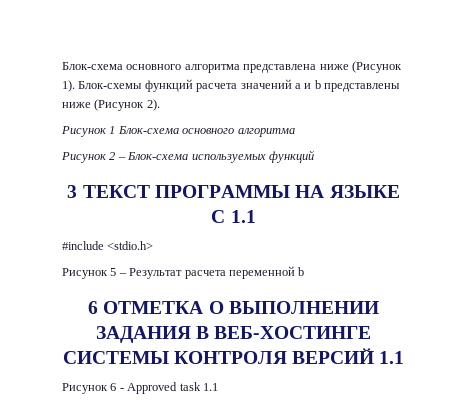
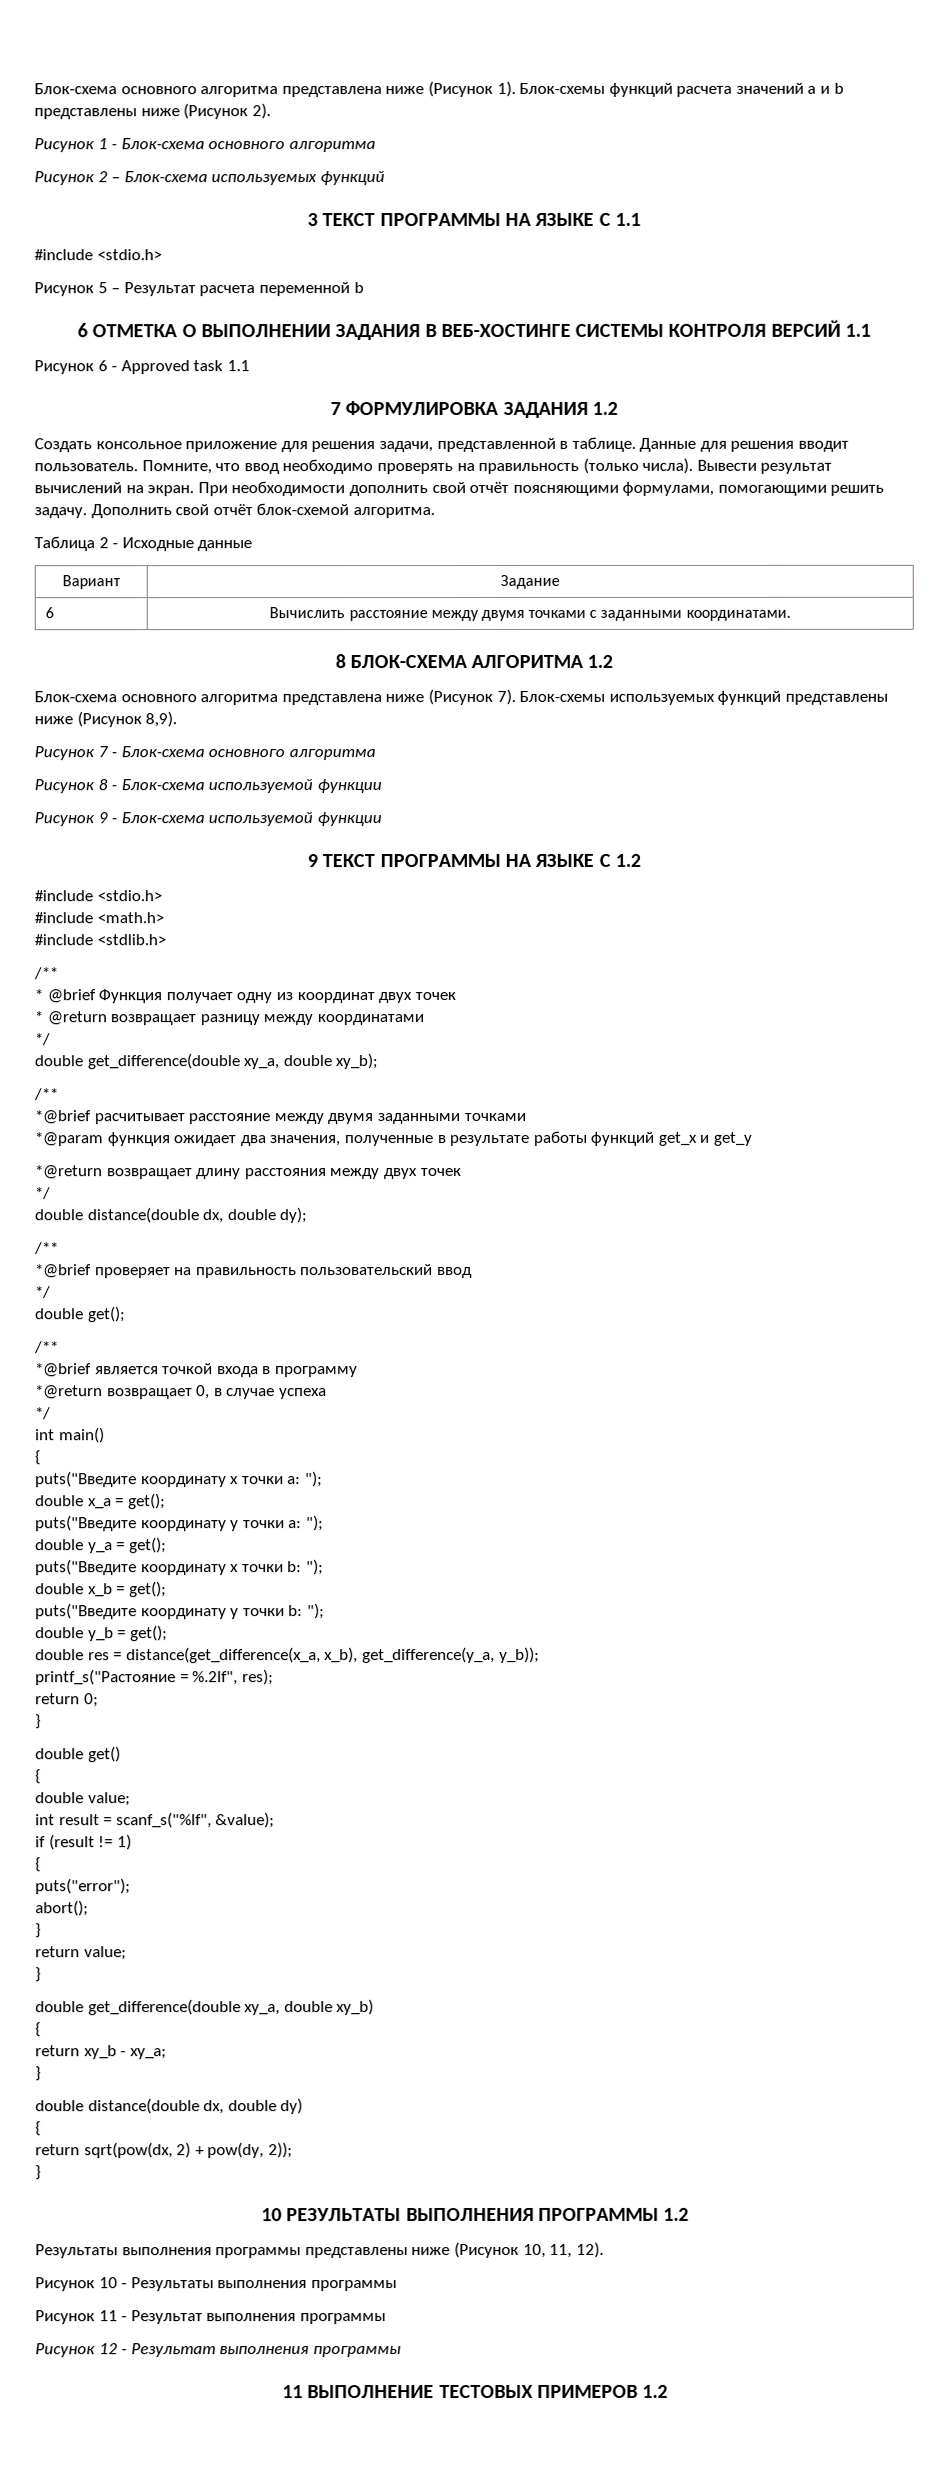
(116, 130) none -> [111,144,118,150] -
(218, 387) none -> [330,400,618,418] [34,436,850,453] [34,457,833,475] [34,481,885,497] [34,503,435,519] [34,536,253,552] [62,575,121,590] [500,574,560,589] [45,607,55,619] [269,607,791,622] [334,654,614,669] [34,688,888,706] [34,711,178,728] [34,746,376,761] [34,779,382,794] [34,812,382,827] [307,853,641,868] [34,890,162,902] [34,912,164,924] [34,934,166,946] [33,967,58,980] [34,989,456,1004] [34,1011,424,1026] [34,1033,50,1046] [34,1053,379,1070] [33,1088,58,1101] [34,1110,526,1125] [34,1130,753,1147] [34,1165,461,1180] [34,1187,50,1200] [34,1207,308,1224] [34,1242,59,1255] [35,1264,473,1279] [35,1286,51,1299] [35,1306,126,1323] [34,1341,59,1354] [35,1363,358,1378] [35,1385,327,1400] [35,1407,51,1420] [35,1427,105,1444] [35,1450,41,1466] [35,1471,323,1488] [35,1493,166,1510] [35,1515,324,1532] [35,1537,167,1554] [35,1559,324,1576] [35,1581,167,1598] [35,1603,325,1620] [35,1625,168,1642] [35,1646,540,1664] [35,1669,274,1686] [35,1693,99,1708] [35,1714,41,1730] [35,1746,121,1763] [35,1769,41,1785] [35,1792,131,1807] [35,1812,276,1829] [35,1834,132,1851] [35,1857,41,1873] [35,1878,131,1895] [35,1900,89,1917] [35,1923,41,1939] [35,1946,127,1961] [35,1967,41,1983] [35,1999,375,2016] [35,2022,41,2038] [35,2045,167,2060] [35,2066,41,2082] [35,2098,304,2115] [35,2121,41,2137] [35,2142,293,2159] [35,2165,41,2181] [260,2207,690,2222] [35,2241,604,2259] [35,2277,397,2292] [35,2310,386,2325] [35,2343,401,2358] [281,2384,669,2399] // 7 ФОРМУЛИРОВКА ЗАДАНИЯ 1.2 // Создать консольное приложение для решения задачи, представленной в таблице. Данные для решения вводит пользователь. Помните, что ввод необходимо проверять на правильность (только числа). Вывести результат вычислений на экран. При необходимости дополнить свой отчёт поясняющими формулами, помогающими решить задачу. Дополнить свой отчёт блок-схемой алгоритма. // Таблица 2 - Исходные данные // Вариант | Задание // 6 | Вычислить расстояние между двумя точками с заданными координатами. // 8 БЛОК-СХЕМА АЛГОРИТМА 1.2 // Блок-схема основного алгоритма представлена ниже (Рисунок 7). Блок-схемы используемых функций представлены ниже (Рисунок 8,9). // Рисунок 7 - Блок-схема основного алгоритма // Рисунок 8 - Блок-схема используемой функции // Рисунок 9 - Блок-схема используемой функции // 9 ТЕКСТ ПРОГРАММЫ НА ЯЗЫКЕ C 1.2 // #include <stdio.h> // #include <math.h> // #include <stdlib.h> // /** // * @brief Функция получает одну из координат двух точек // * @return возвращает разницу между координатами // */ // double get_difference(double xy_a, double xy_b); // /** // *@brief расчитывает расстояние между двумя заданными точками // *@param функция ожидает два значения, полученные в результате работы функций get_x и get_y // *@return возвращает длину расстояния между двух точек // */ // double distance(double dx, double dy); // /** // *@brief проверяет на правильность пользовательский ввод // */ // double get(); // /** // *@brief является точкой входа в программу // *@return возвращает 0, в случае успеха // */ // int main() // { // puts("Введите координату x точки a: "); // double x_a = get(); // puts("Введите координату y точки a: "); // double y_a = get(); // puts("Введите координату x точки b: "); // double x_b = get(); // puts("Введите координату y точки b: "); // double y_b = get(); // double res = distance(get_difference(x_a, x_b), get_difference(y_a, y_b)); // printf_s("Растояние = %.2lf", res); // return 0; // } // double get() // { // double value; // int result = scanf_s("%lf", &value); // if (result != 1) // { // puts("error"); // abort(); // } // return value; // } // double get_difference(double xy_a, double xy_b) // { // return xy_b - xy_a; // } // double distance(double dx, double dy) // { // return sqrt(pow(dx, 2) + pow(dy, 2)); // } // 10 РЕЗУЛЬТАТЫ ВЫПОЛНЕНИЯ ПРОГРАММЫ 1.2 // Результаты выполнения программы представлены ниже (Рисунок 10, 11, 12). // Рисунок 10 - Результаты выполнения программы // Рисунок 11 - Результат выполнения программы // Рисунок 12 - Результат выполнения программы // 11 ВЫПОЛНЕНИЕ ТЕСТОВЫХ ПРИМЕРОВ 1.2

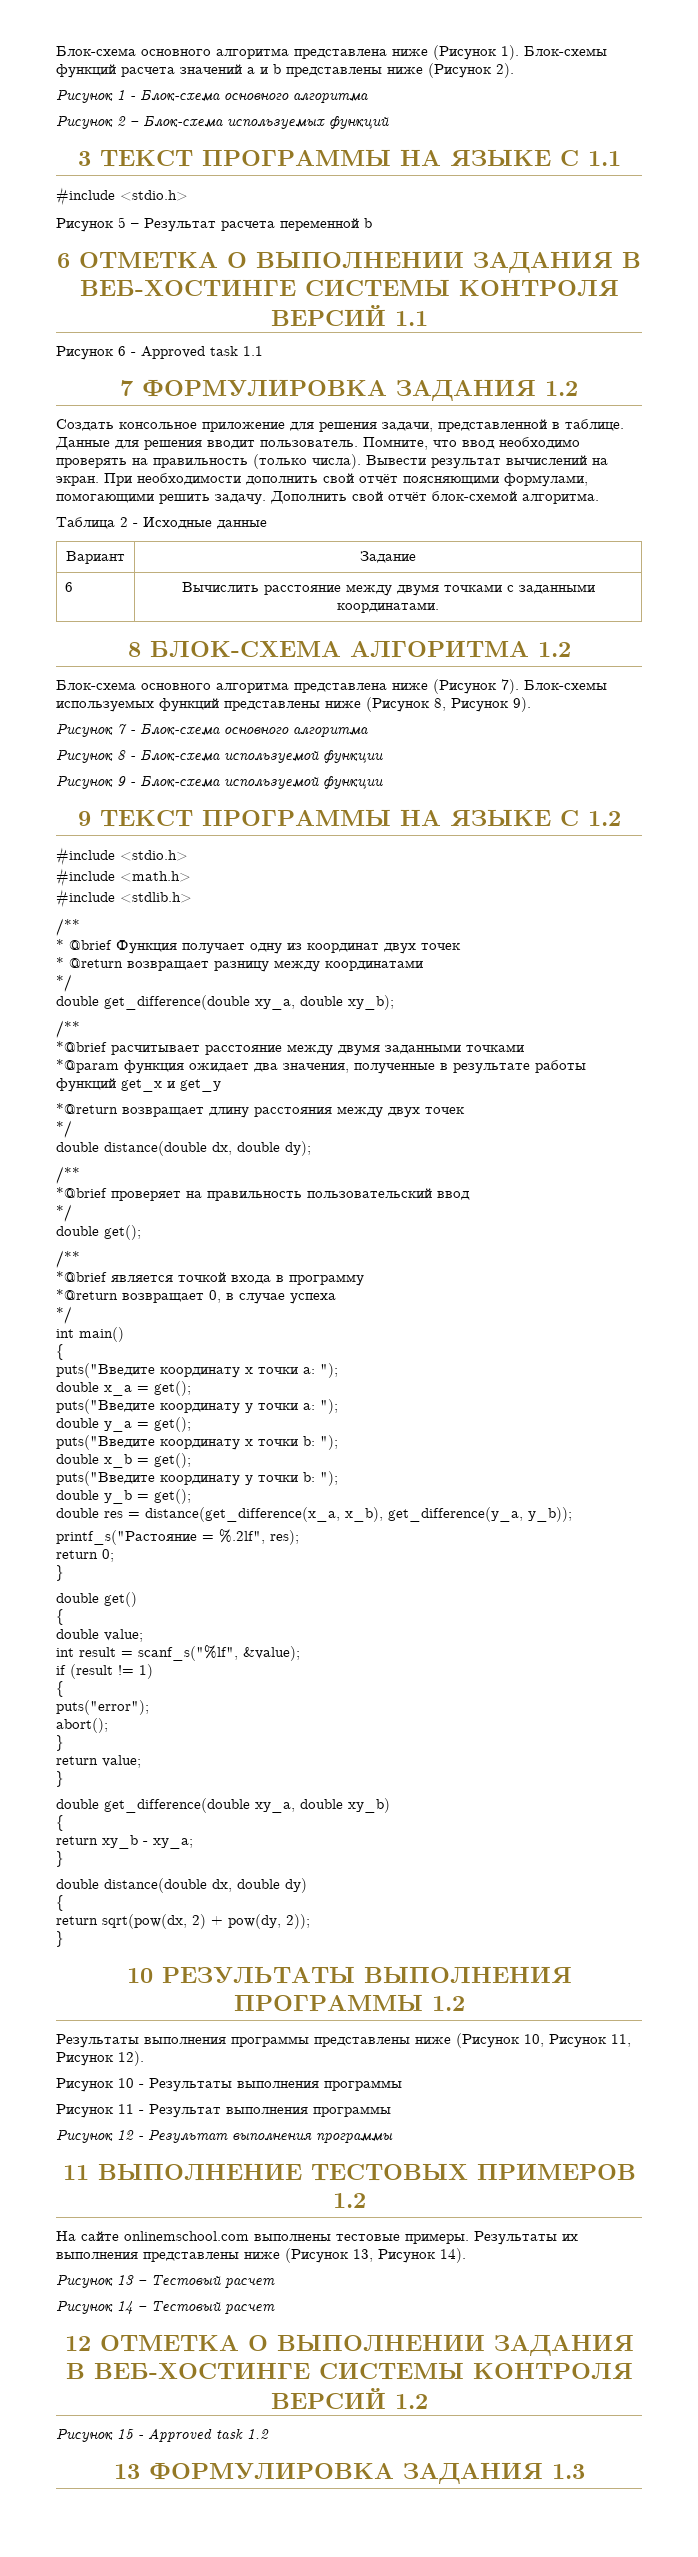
[145,711,178,728] 8,9). -> [434,697,531,712] 8, Рисунок 9).
[549,2243,573,2258] 11, -> [549,2034,631,2048] [56,2052,114,2066] Рисунок 11, Рисунок
(669, 2391) none -> [56,2231,578,2245] [56,2248,466,2263] [56,2274,275,2289] [56,2300,275,2315] [64,2334,634,2356] [65,2362,633,2380] [270,2388,428,2409] [56,2428,269,2442] [113,2462,585,2484] // На сайте onlinemschool.com выполнены тестовые примеры. Результаты их выполнения представлены ниже (Рисунок 13, Рисунок 14). // Рисунок 13 – Тестовый расчет // Рисунок 14 – Тестовый расчет // 12 ОТМЕТКА О ВЫПОЛНЕНИИ ЗАДАНИЯ В ВЕБ-ХОСТИНГЕ СИСТЕМЫ КОНТРОЛЯ ВЕРСИЙ 1.2 // Рисунок 15 - Approved task 1.2 // 13 ФОРМУЛИРОВКА ЗАДАНИЯ 1.3

